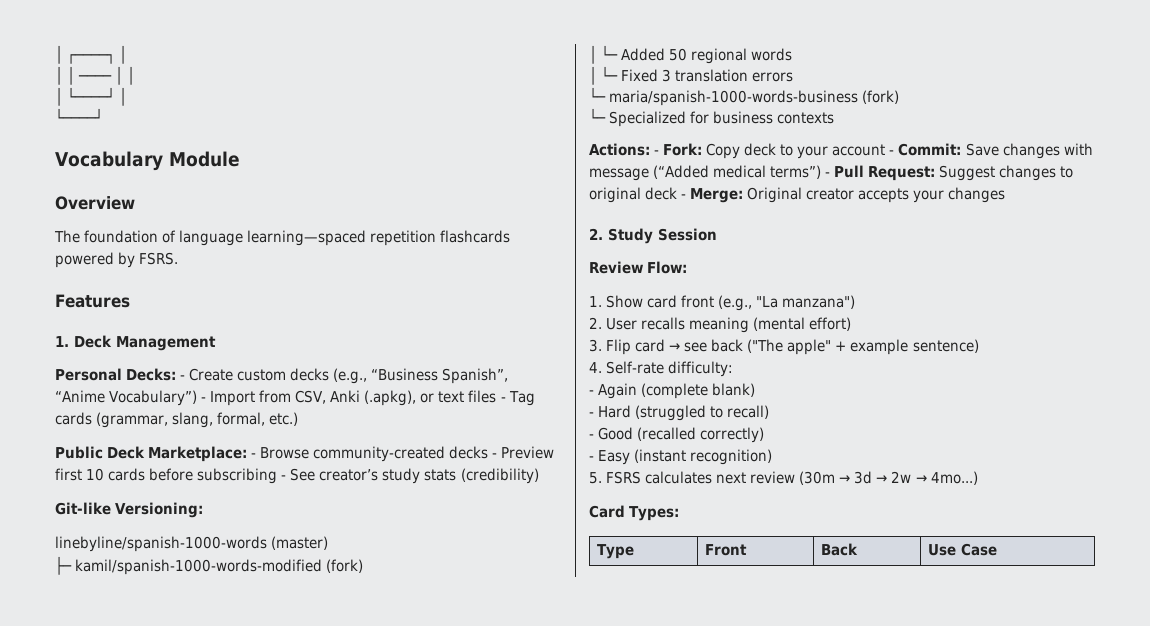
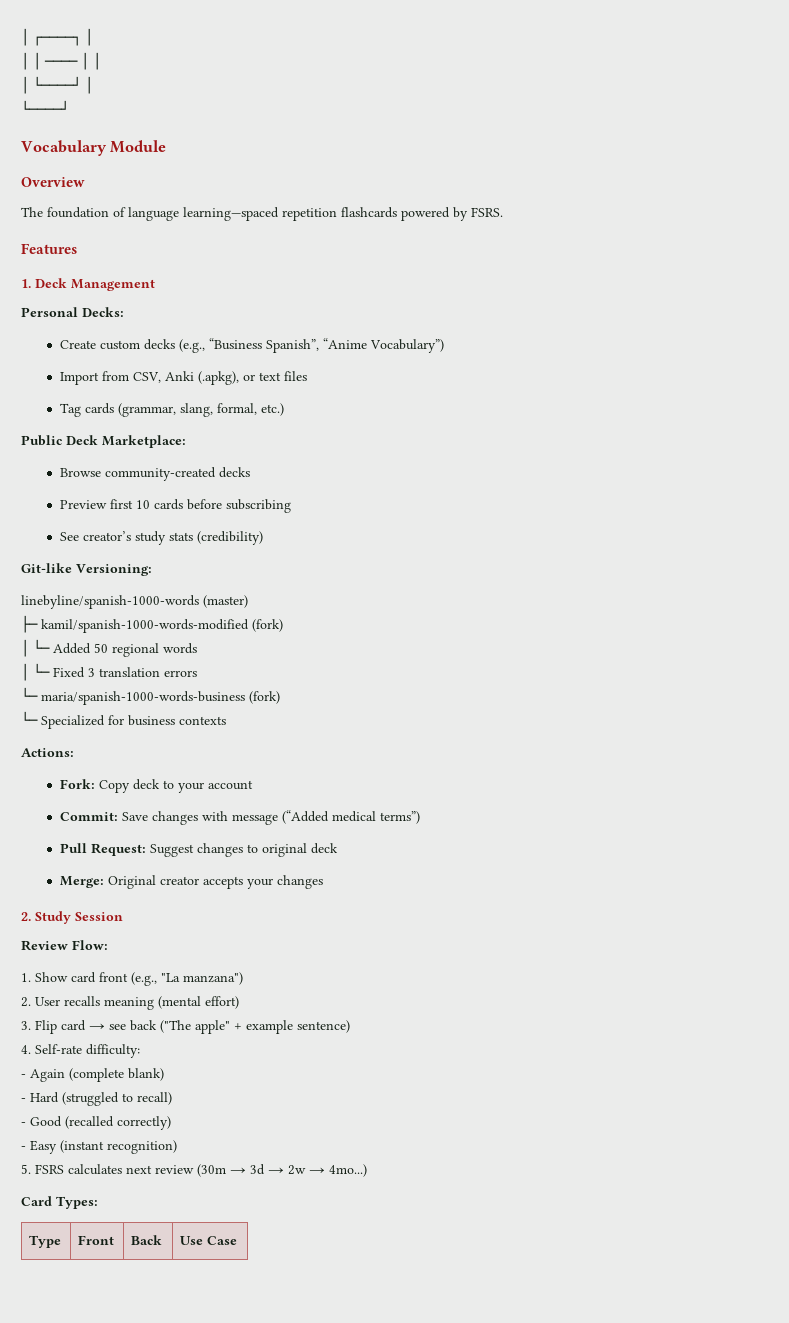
[180,375,186,380] - -> (124, 312) //
[201,397,207,402] - -> (444, 346) //
[500,397,506,402] - -> (307, 376) //
[251,453,257,458] - -> (186, 441) //
[492,453,498,458] - -> (250, 472) //
[281,475,287,480] - -> (291, 506) //
[654,150,660,155] - -> (74, 752) //
[889,150,895,155] - -> (253, 785) //
[825,172,831,177] - -> (420, 817) //
[681,194,687,199] - -> (338, 848) //

